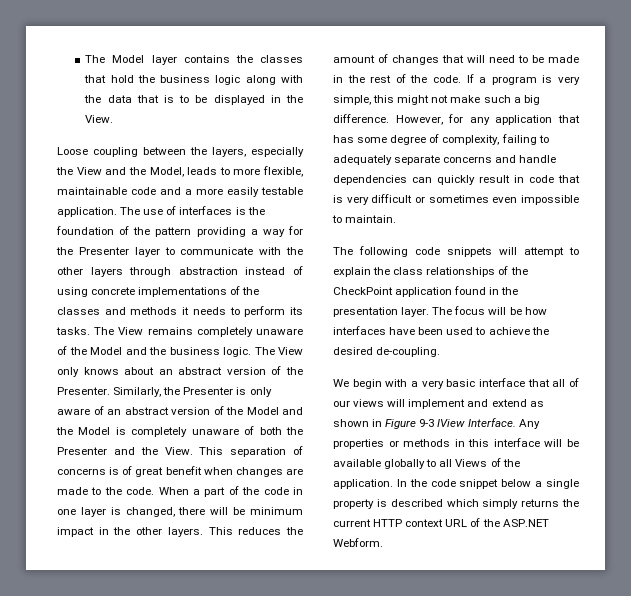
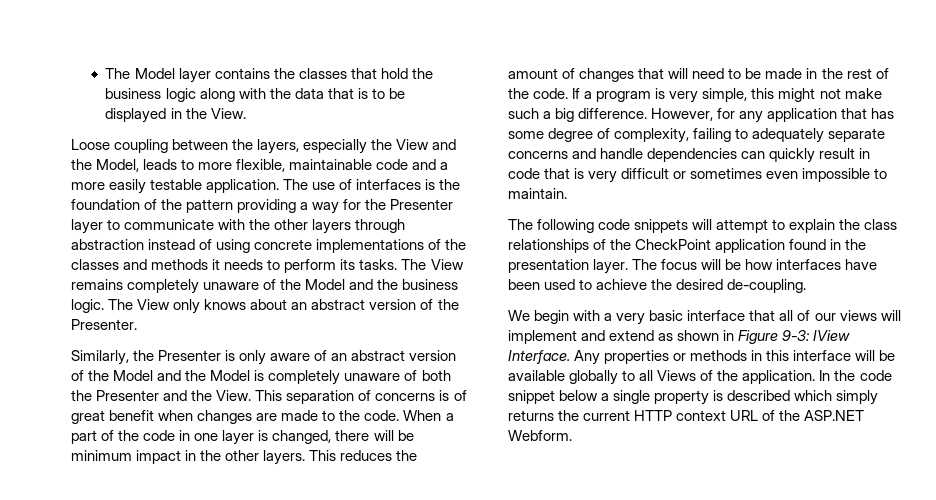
(110, 391) none -> (137, 324) //
[419,419,435,427] 9-3 -> [782,330,811,341] 9-3:

